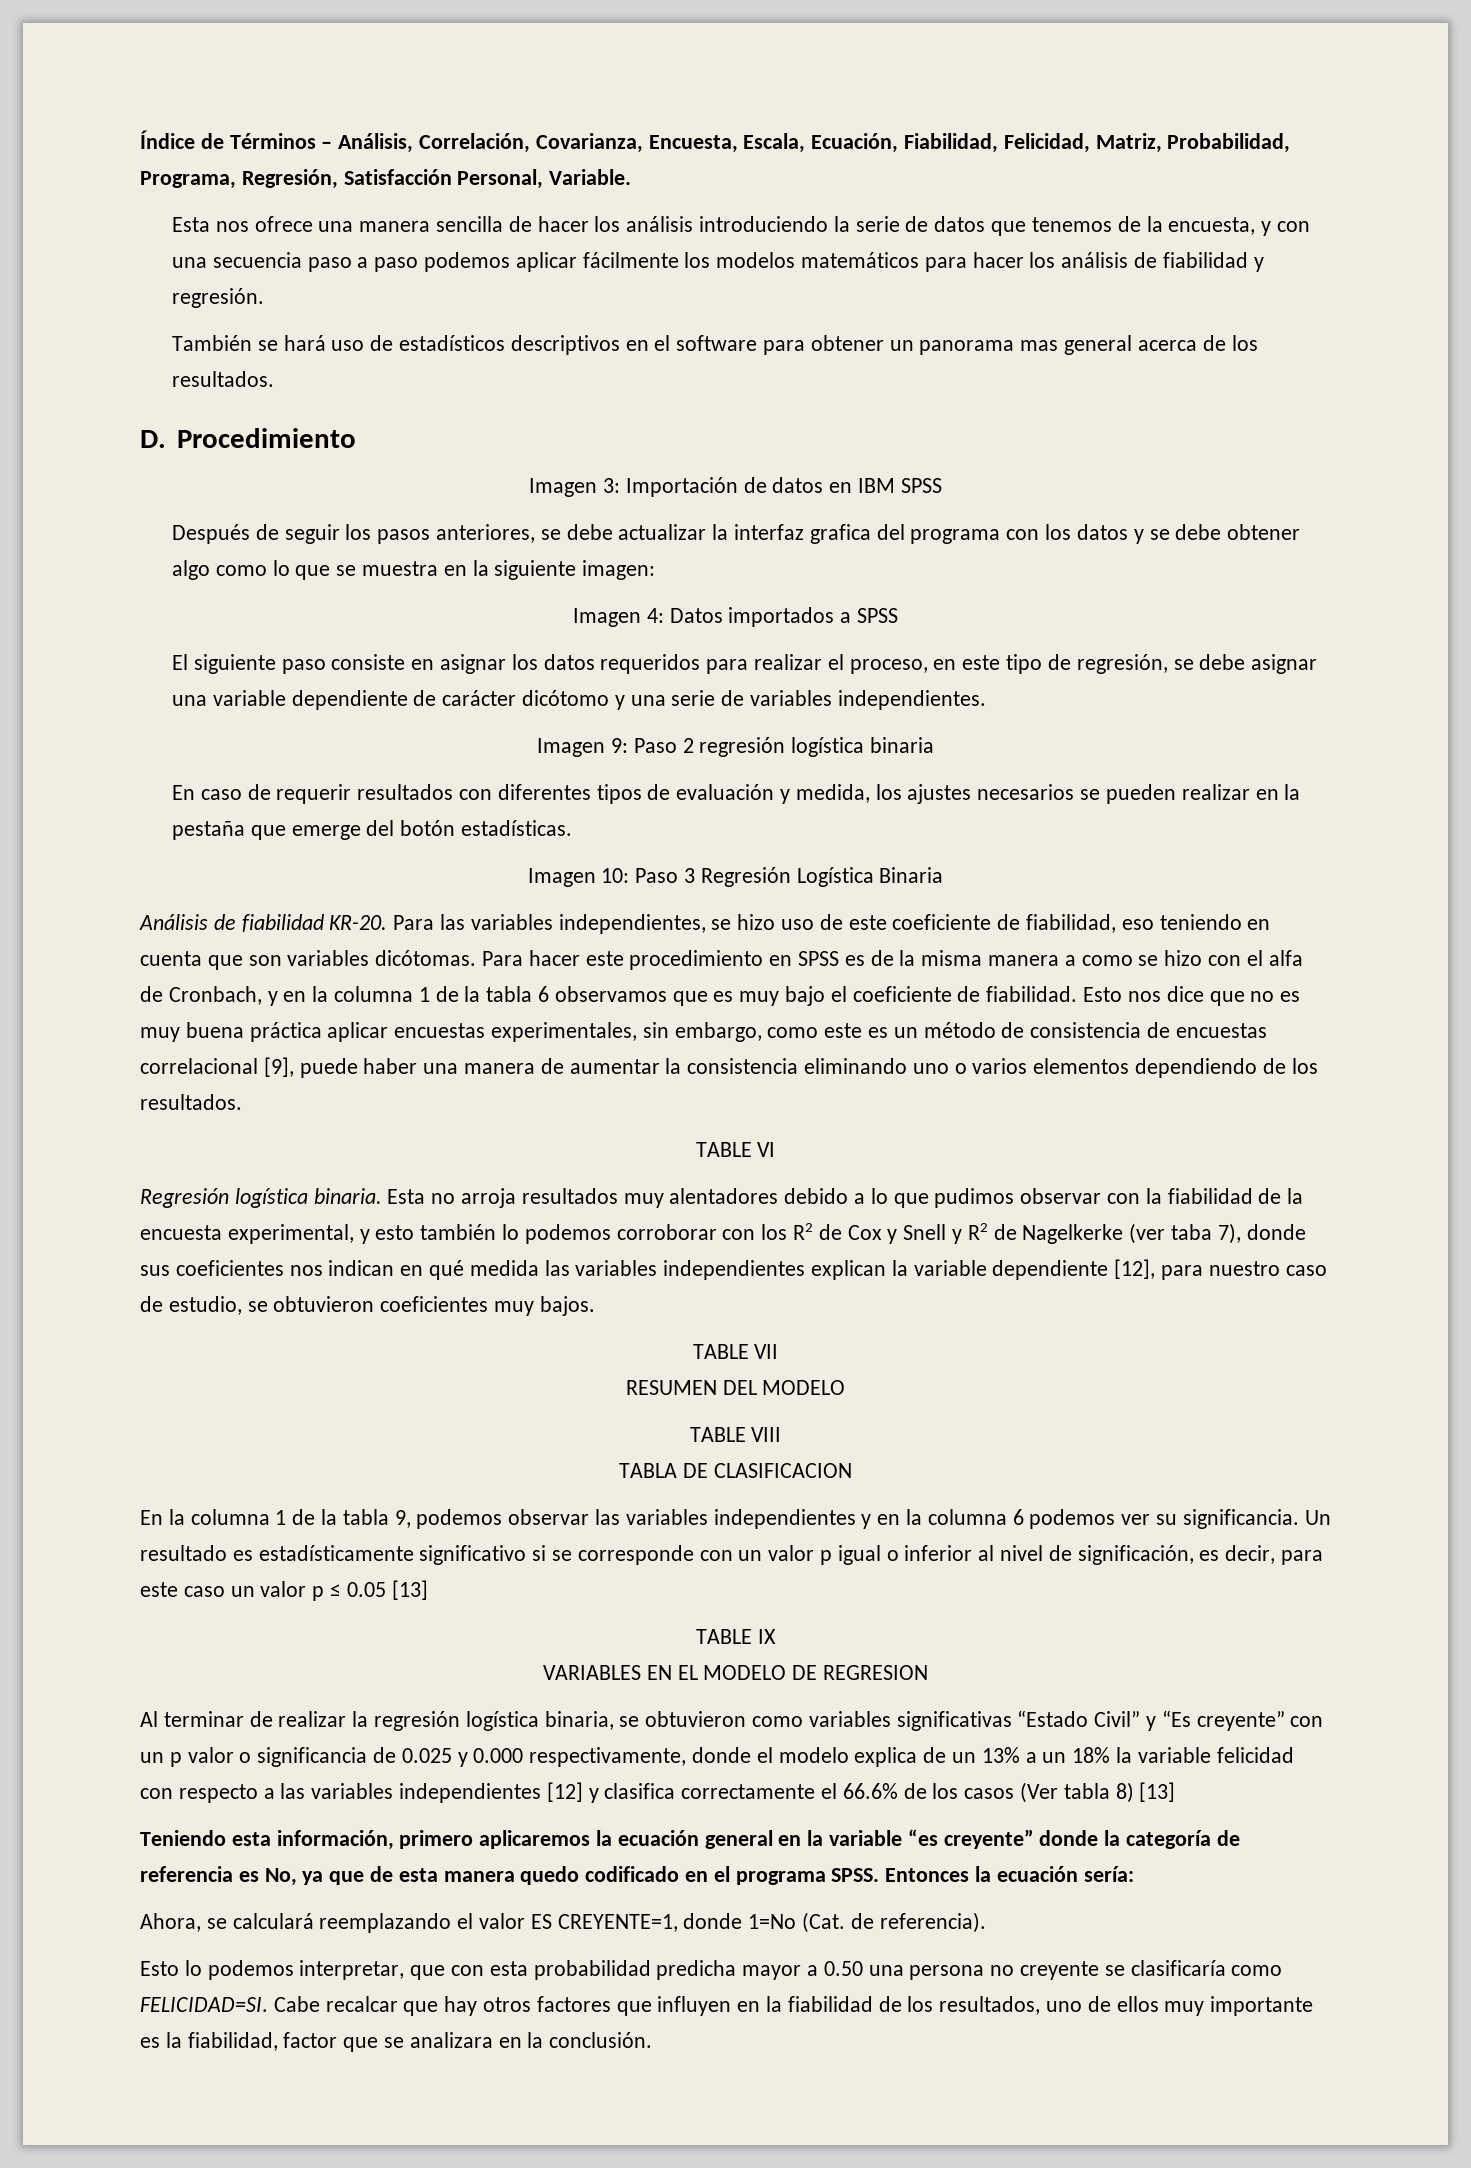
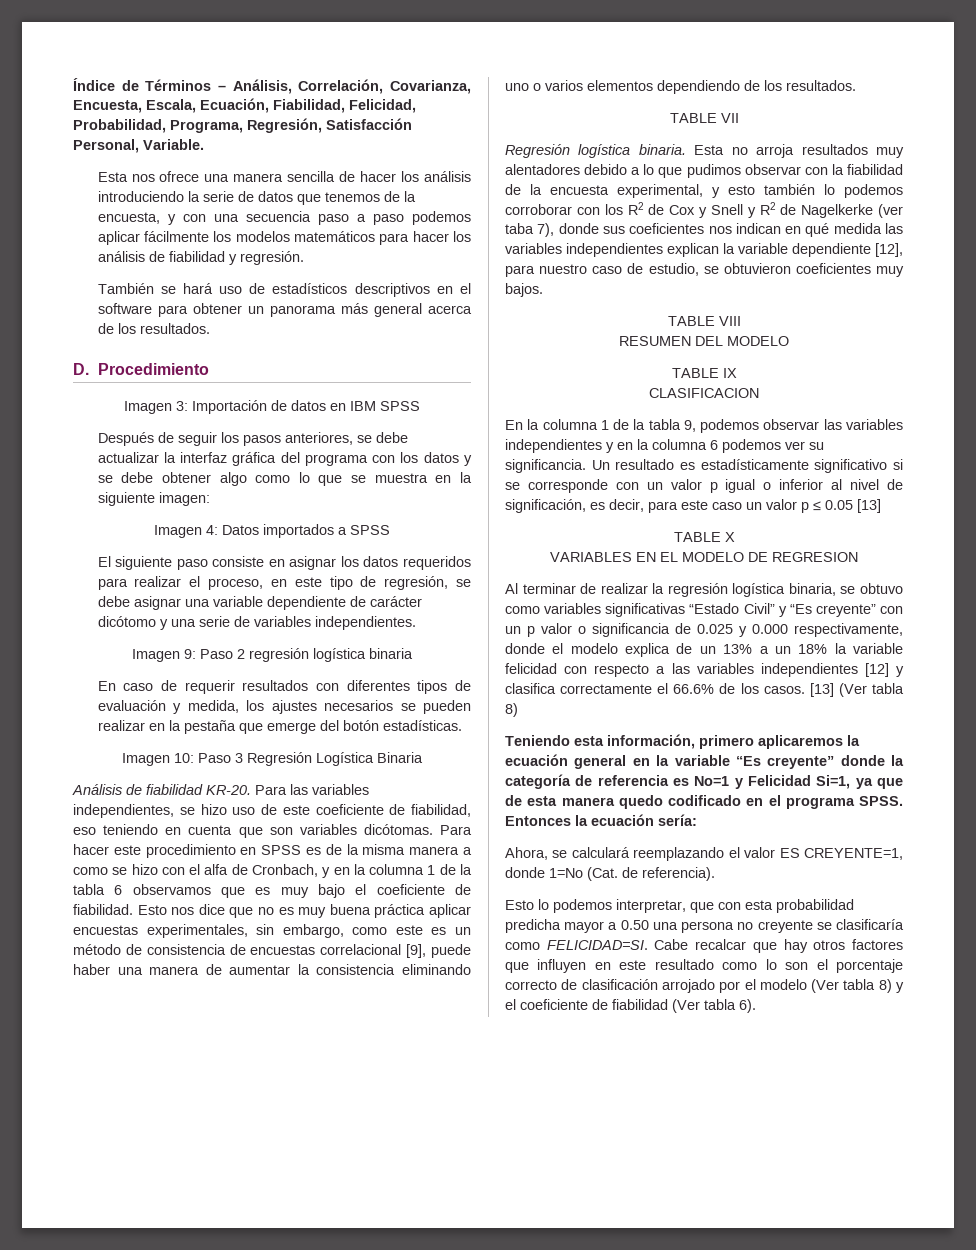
[1095,133,1162,153] Matriz, -> (416, 106) none
[1020,340,1059,351] mas -> [340,303,368,314] más
[809,524,871,544] grafica -> [232,452,277,466] gráfica
[757,1142,776,1157] VI -> [720,113,739,123] VII
[754,1344,779,1359] VII -> [718,316,741,326] VIII
[751,1427,782,1442] [619,1463,708,1478] VIII // TABLA DE -> [722,368,737,378] IX //
[757,1629,776,1644] IX -> [724,532,735,542] X
[645,1711,747,1727] obtuvieron -> [860,583,903,594] obtuvo
[964,1782,1176,1803] casos (Ver tabla 8) [13] -> [763,683,904,697] [505,703,518,717] casos. [13] (Ver tabla 8)
[907,1829,938,1846] “es -> [735,756,761,766] “Es
[264,1868,297,1886] No, -> [694,775,851,789] No=1 y Felicidad Si=1,
[766,1996,1314,2016] [140,2032,653,2052] la fiabilidad de los resultados, uno de ellos muy importante es la fiabilidad, factor que se analizara en la conclusión. -> [619,959,903,973] [505,979,905,993] [505,999,756,1013] este resultado como lo son el porcentaje correcto de clasificación arrojado por el modelo (Ver tabla 8) y el coeficiente de fiabilidad (Ver tabla 6).

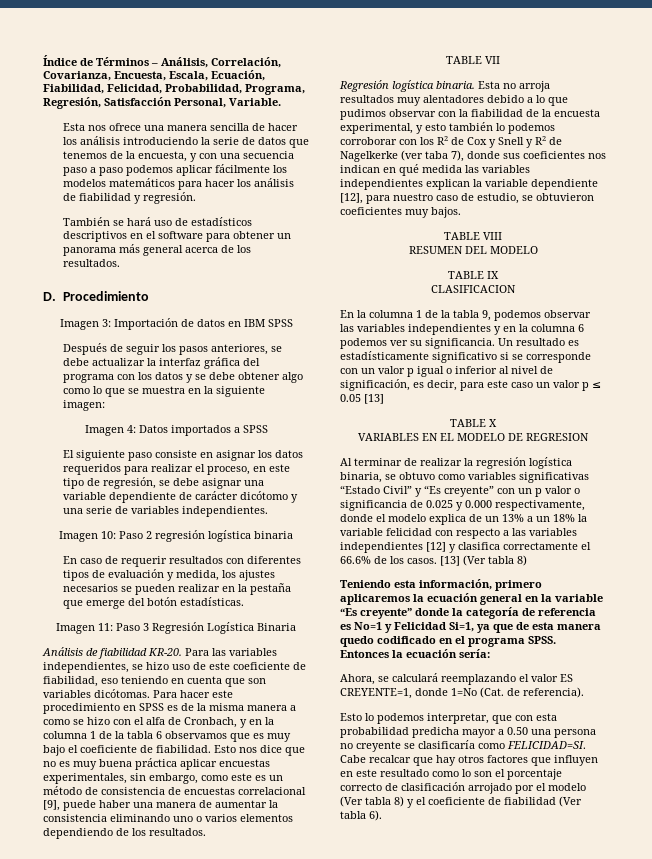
[184,649,196,659] 9: -> [101,531,116,539] 10:
[174,753,194,763] 10: -> [98,623,113,631] 11:

